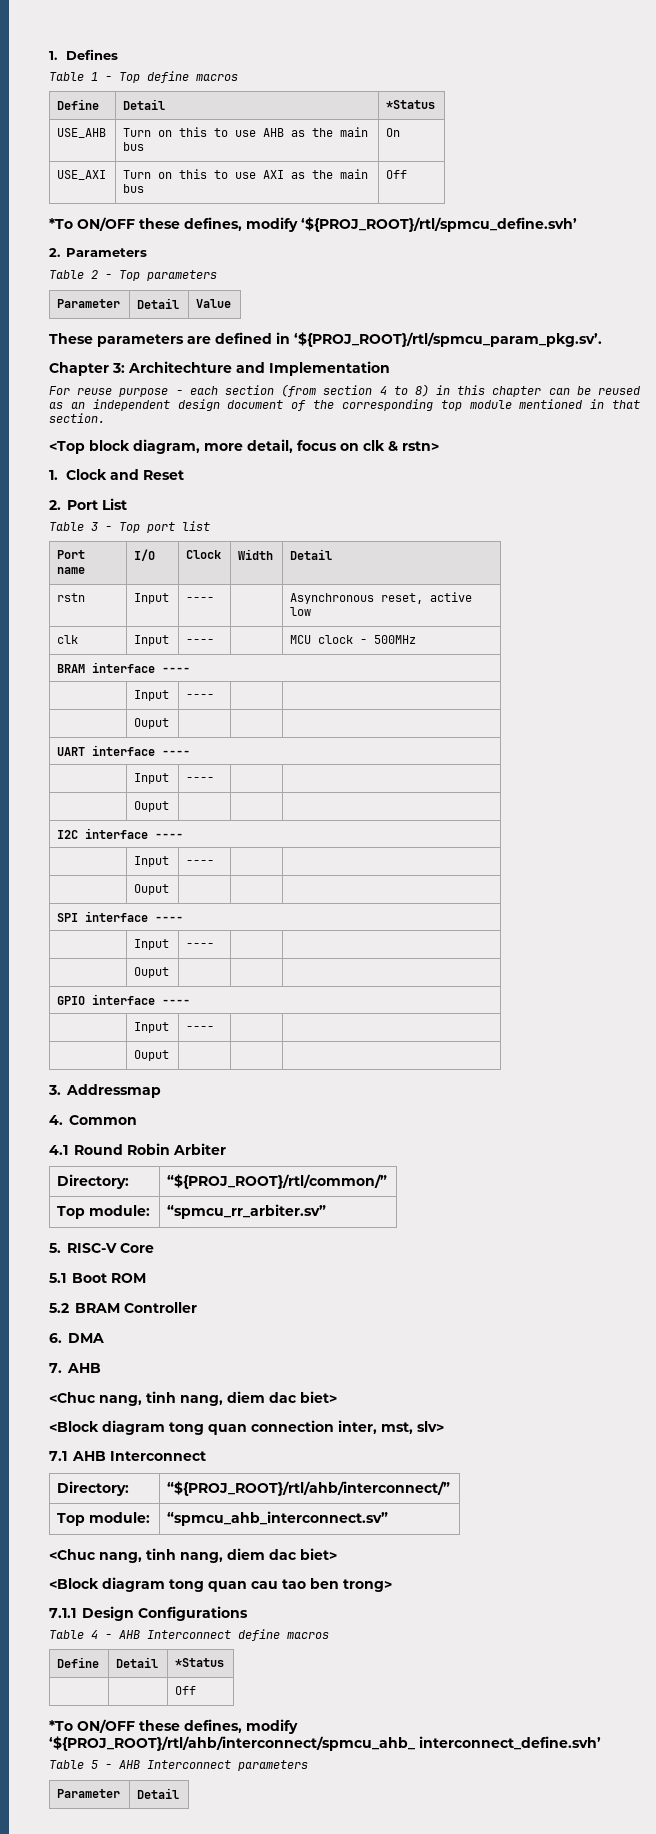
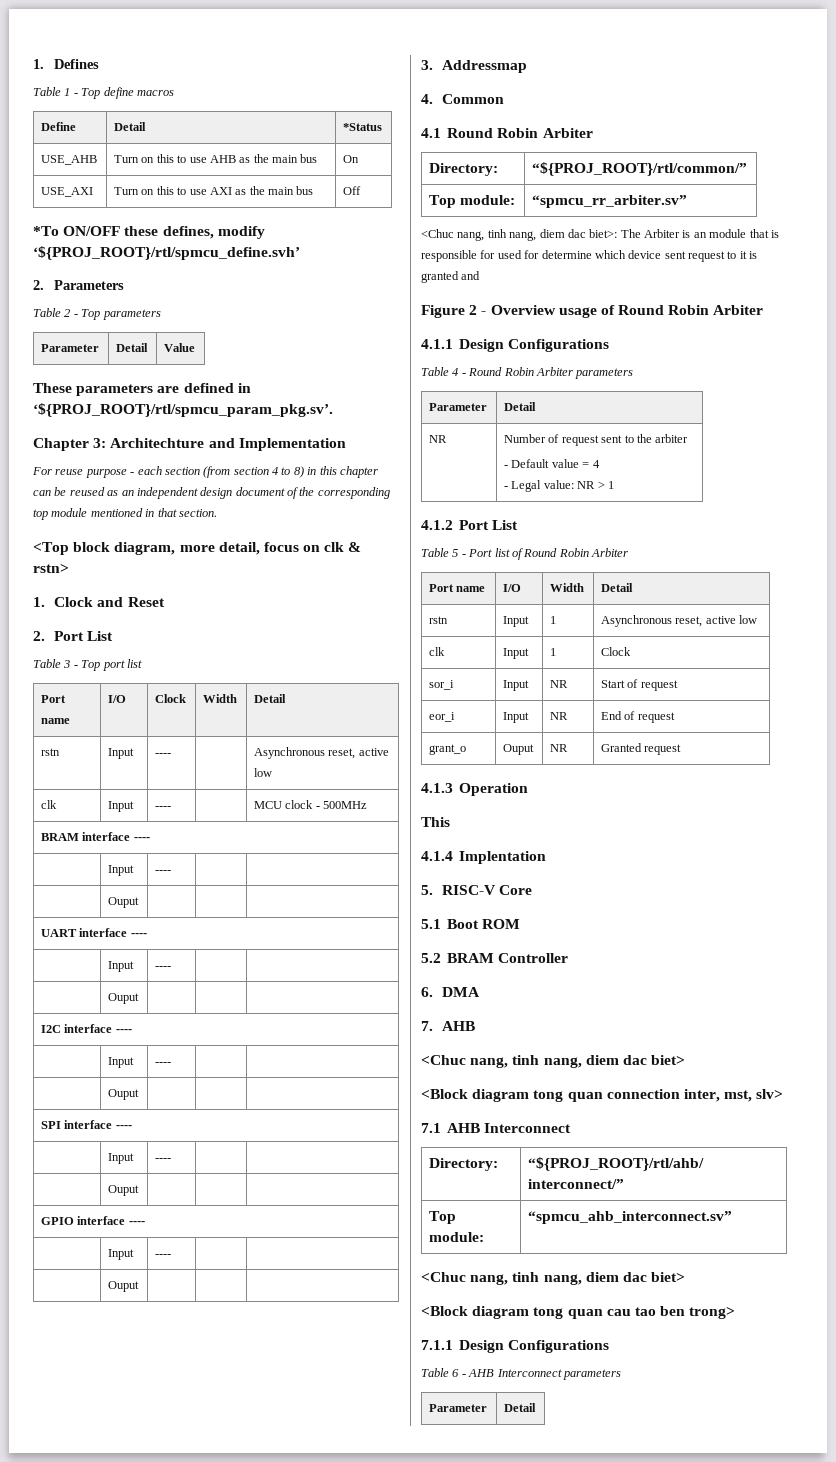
(327, 1211) none -> [421,229,779,241] [421,250,758,262] [421,271,481,283] [421,305,764,318] [421,339,610,352] [421,367,634,379] [429,403,488,411] [504,402,537,411] [429,435,448,443] [504,434,689,446] [504,459,600,468] [504,480,614,492] [421,520,519,530] [421,548,628,560] [429,584,486,592] [503,584,522,592] [550,583,585,592] [601,583,634,592] [429,616,449,624] [503,616,530,627] [550,616,557,624] [601,615,758,627] [429,647,446,656] [503,648,530,659] [550,648,557,656] [601,647,632,656] [429,680,455,690] [503,680,530,691] [550,680,569,688] [601,679,678,691] [429,712,456,722] [503,712,530,723] [550,712,569,720] [601,711,675,723] [429,744,467,755] [503,744,535,755] [550,744,569,752] [601,743,682,755] [421,783,529,796] [421,817,450,827] [421,851,547,864] // <Chuc nang, tinh nang, diem dac biet>: The Arbiter is an module that is responsible for used for determine which device sent request to it is granted and // Figure 2 - Overview usage of Round Robin Arbiter // 4.1.1 Design Configurations // Table 4 - Round Robin Arbiter parameters // Parameter | Detail // NR | Number of request sent to the arbiter // - Default value = 4 // - Legal value: NR > 1 // 4.1.2 Port List // Table 5 - Port list of Round Robin Arbiter // Port name | I/O | Width | Detail // rstn | Input | 1 | Asynchronous reset, active low // clk | Input | 1 | Clock // sor_i | Input | NR | Start of request // eor_i | Input | NR | End of request // grant_o | Ouput | NR | Granted request // 4.1.3 Operation // This // 4.1.4 Implentation
[91,1629,329,1641] [57,1657,100,1668] [116,1657,159,1668] [175,1658,225,1667] [175,1686,197,1695] [49,1719,298,1734] [49,1736,601,1751] [49,1760,98,1769] 4 - AHB Interconnect define macros // Define | Detail | *Status // | | Off // *To ON/OFF these defines, modify ‘${PROJ_ROOT}/rtl/ahb/interconnect/spmcu_ahb_ interconnect_define.svh’ // Table 5 -> [452,1369,460,1377] 6

